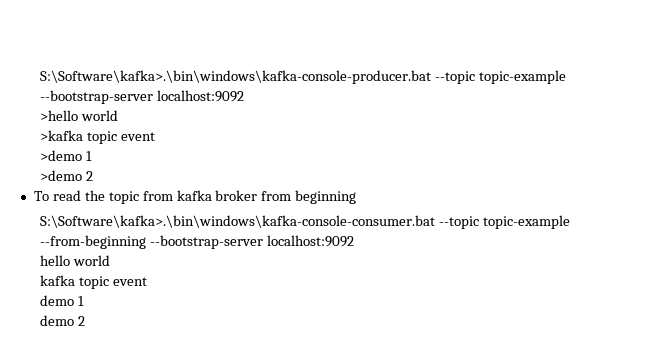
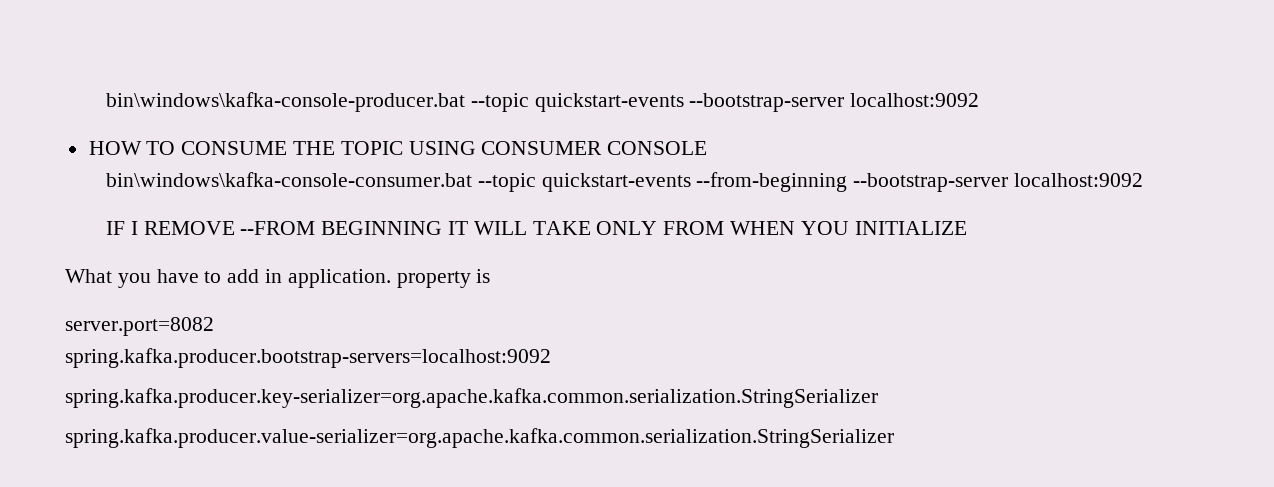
[39,70,566,84] [39,90,244,104] [39,110,118,121] [39,130,155,144] [39,150,92,161] [39,170,93,181] [33,190,357,204] [39,215,570,229] [39,235,354,249] [39,255,110,266] [39,275,147,289] [39,295,84,306] [39,315,85,326] S:\Software\kafka>.\bin\windows\kafka-console-producer.bat --topic topic-example --bootstrap-server localhost:9092 // >hello world // >kafka topic event // >demo 1 // >demo 2 // To read the topic from kafka broker from beginning // S:\Software\kafka>.\bin\windows\kafka-console-consumer.bat --topic topic-example --from-beginning --bootstrap-server localhost:9092 // hello world // kafka topic event // demo 1 // demo 2 -> [105,92,980,112] [88,141,708,155] [105,172,1143,192] [105,221,967,235] [65,269,491,288] [65,317,214,336] [65,348,551,368] [65,388,878,408] [65,428,894,448] bin\windows\kafka-console-producer.bat --topic quickstart-events --bootstrap-server localhost:9092 // HOW TO CONSUME THE TOPIC USING CONSUMER CONSOLE // bin\windows\kafka-console-consumer.bat --topic quickstart-events --from-beginning --bootstrap-server localhost:9092 // IF I REMOVE --FROM BEGINNING IT WILL TAKE ONLY FROM WHEN YOU INITIALIZE // What you have to add in application. property is // server.port=8082 // spring.kafka.producer.bootstrap-servers=localhost:9092 // spring.kafka.producer.key-serializer=org.apache.kafka.common.serialization.StringSerializer // spring.kafka.producer.value-serializer=org.apache.kafka.common.serialization.StringSerializer

